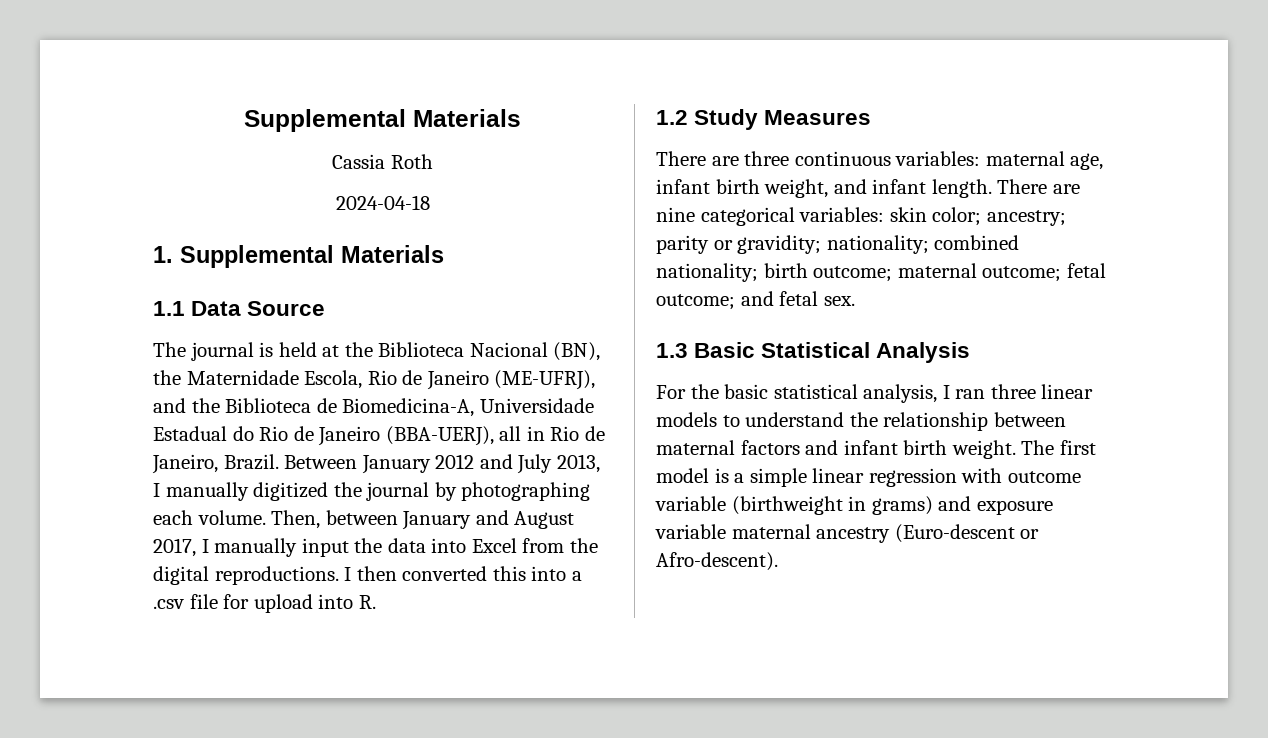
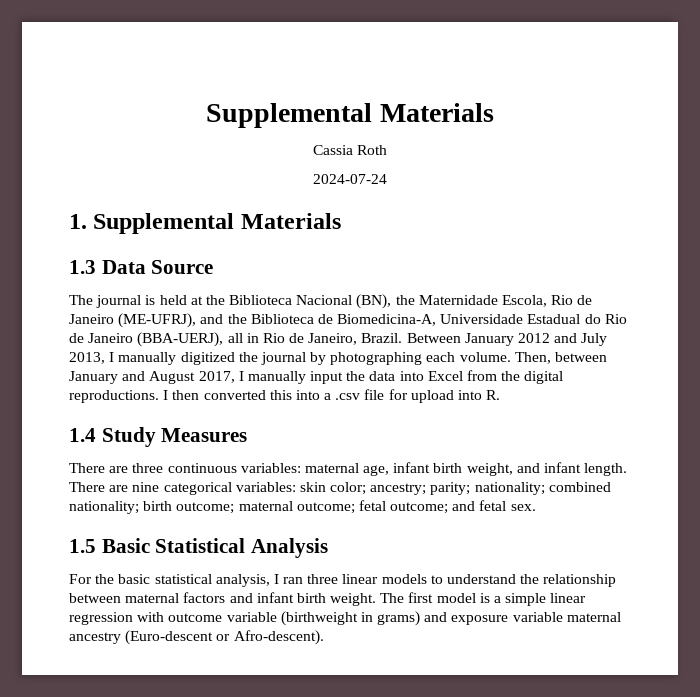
[335,195,430,210] 2024-04-18 -> [313,174,387,184] 2024-07-24
[153,301,185,316] 1.1 -> [69,260,96,274] 1.3
[656,110,688,125] 1.2 -> [69,428,96,442] 1.4
[656,235,822,254] parity or gravidity; -> [430,482,471,495] parity;
[656,343,688,358] 1.3 -> [69,539,96,553] 1.5

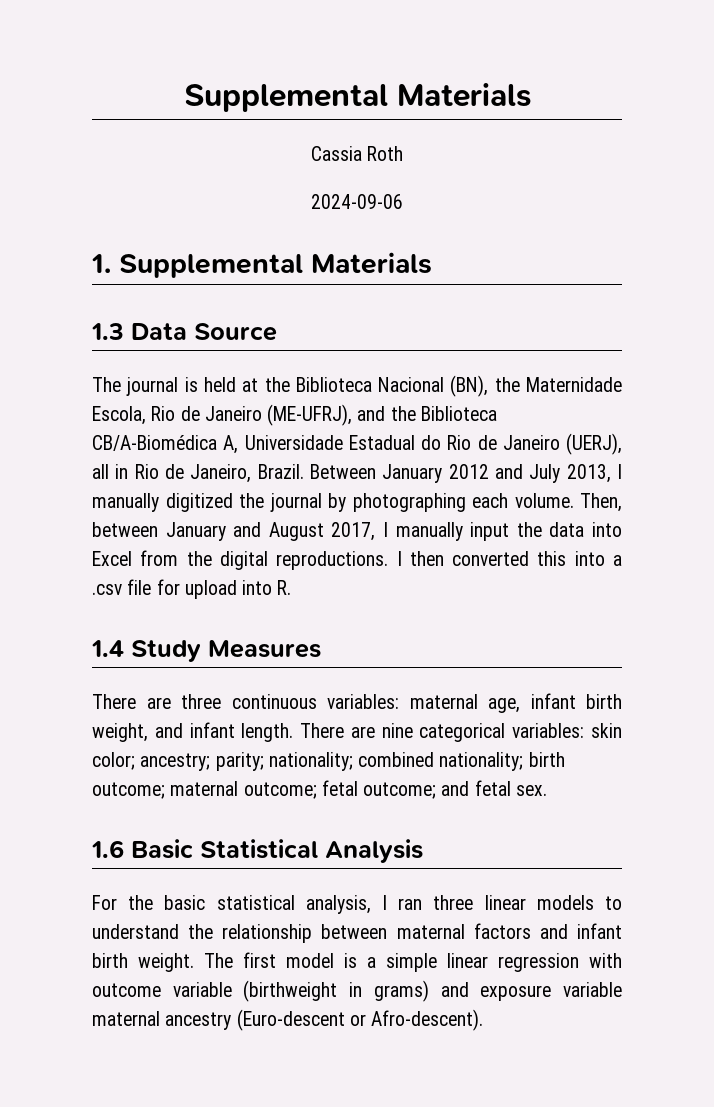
[313,174,387,184] 2024-07-24 -> [311,194,403,209] 2024-09-06
[317,314,437,326] de Biomedicina-A, -> [92,435,239,454] CB/A-Biomédica A,
[137,332,224,347] (BBA-UERJ), -> [566,433,622,455] (UERJ),
[69,539,96,553] 1.5 -> [91,840,124,858] 1.6

